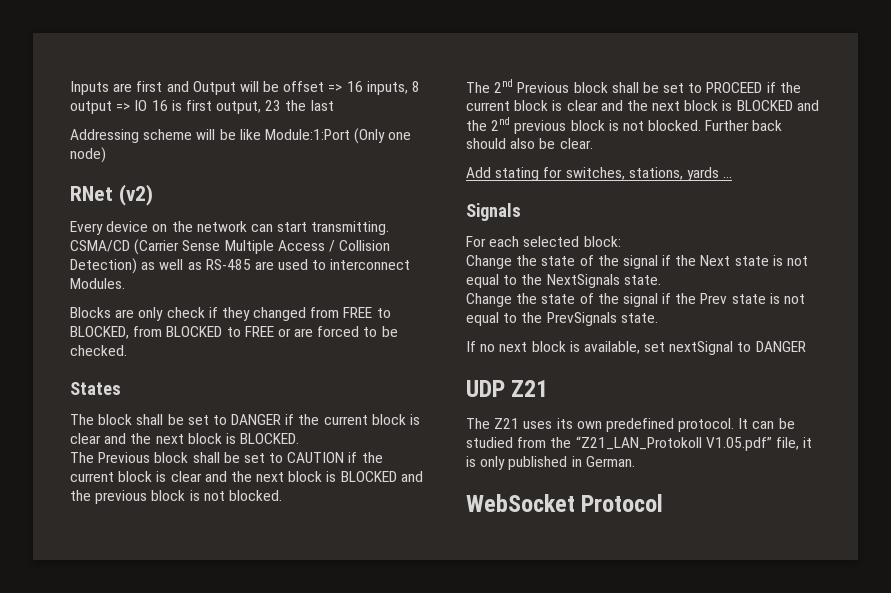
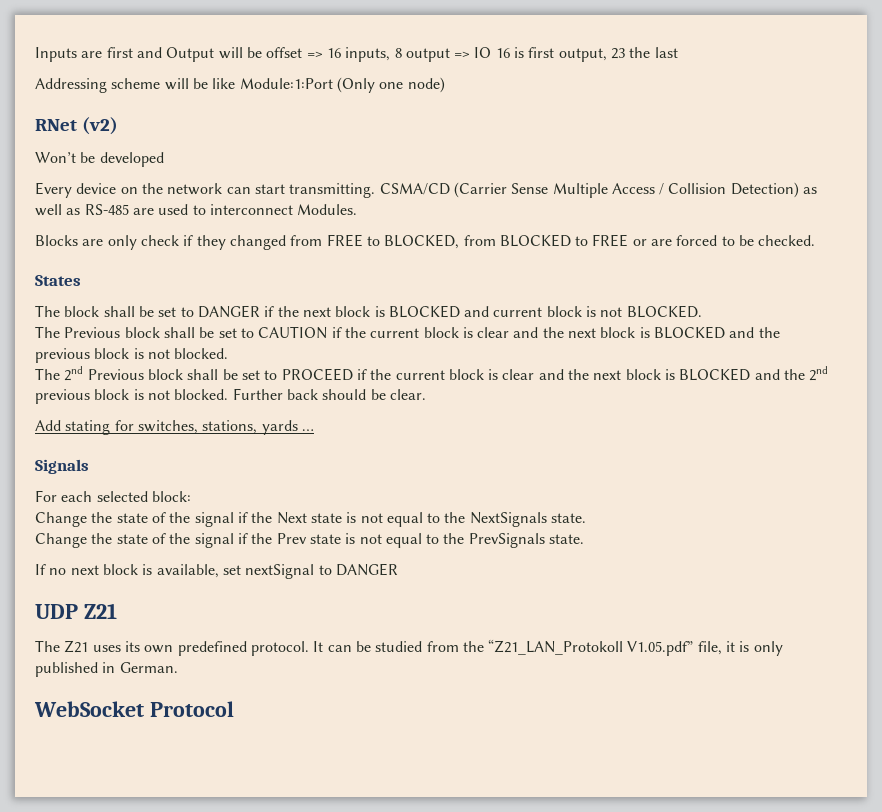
(153, 195) none -> [35,152,164,167] // Won’t be developed
[323,414,421,425] [70,433,236,444] current block is clear and the next block is -> [302,305,623,318] next block is BLOCKED and current block is not
[510,138,536,149] also -> (367, 394) none

